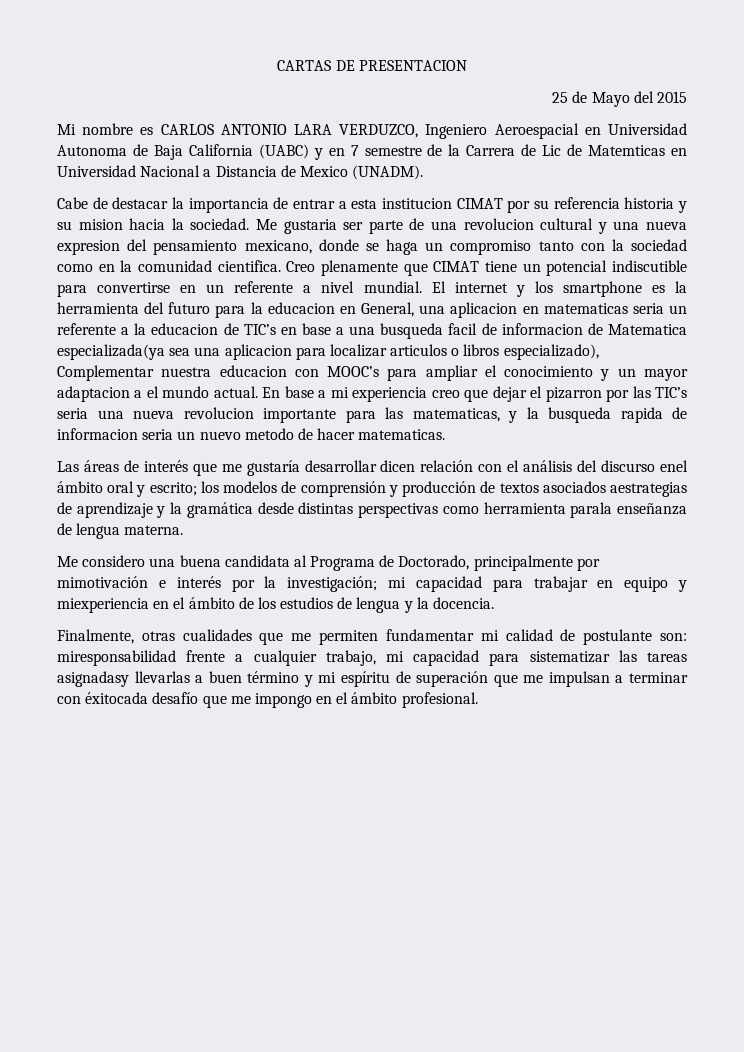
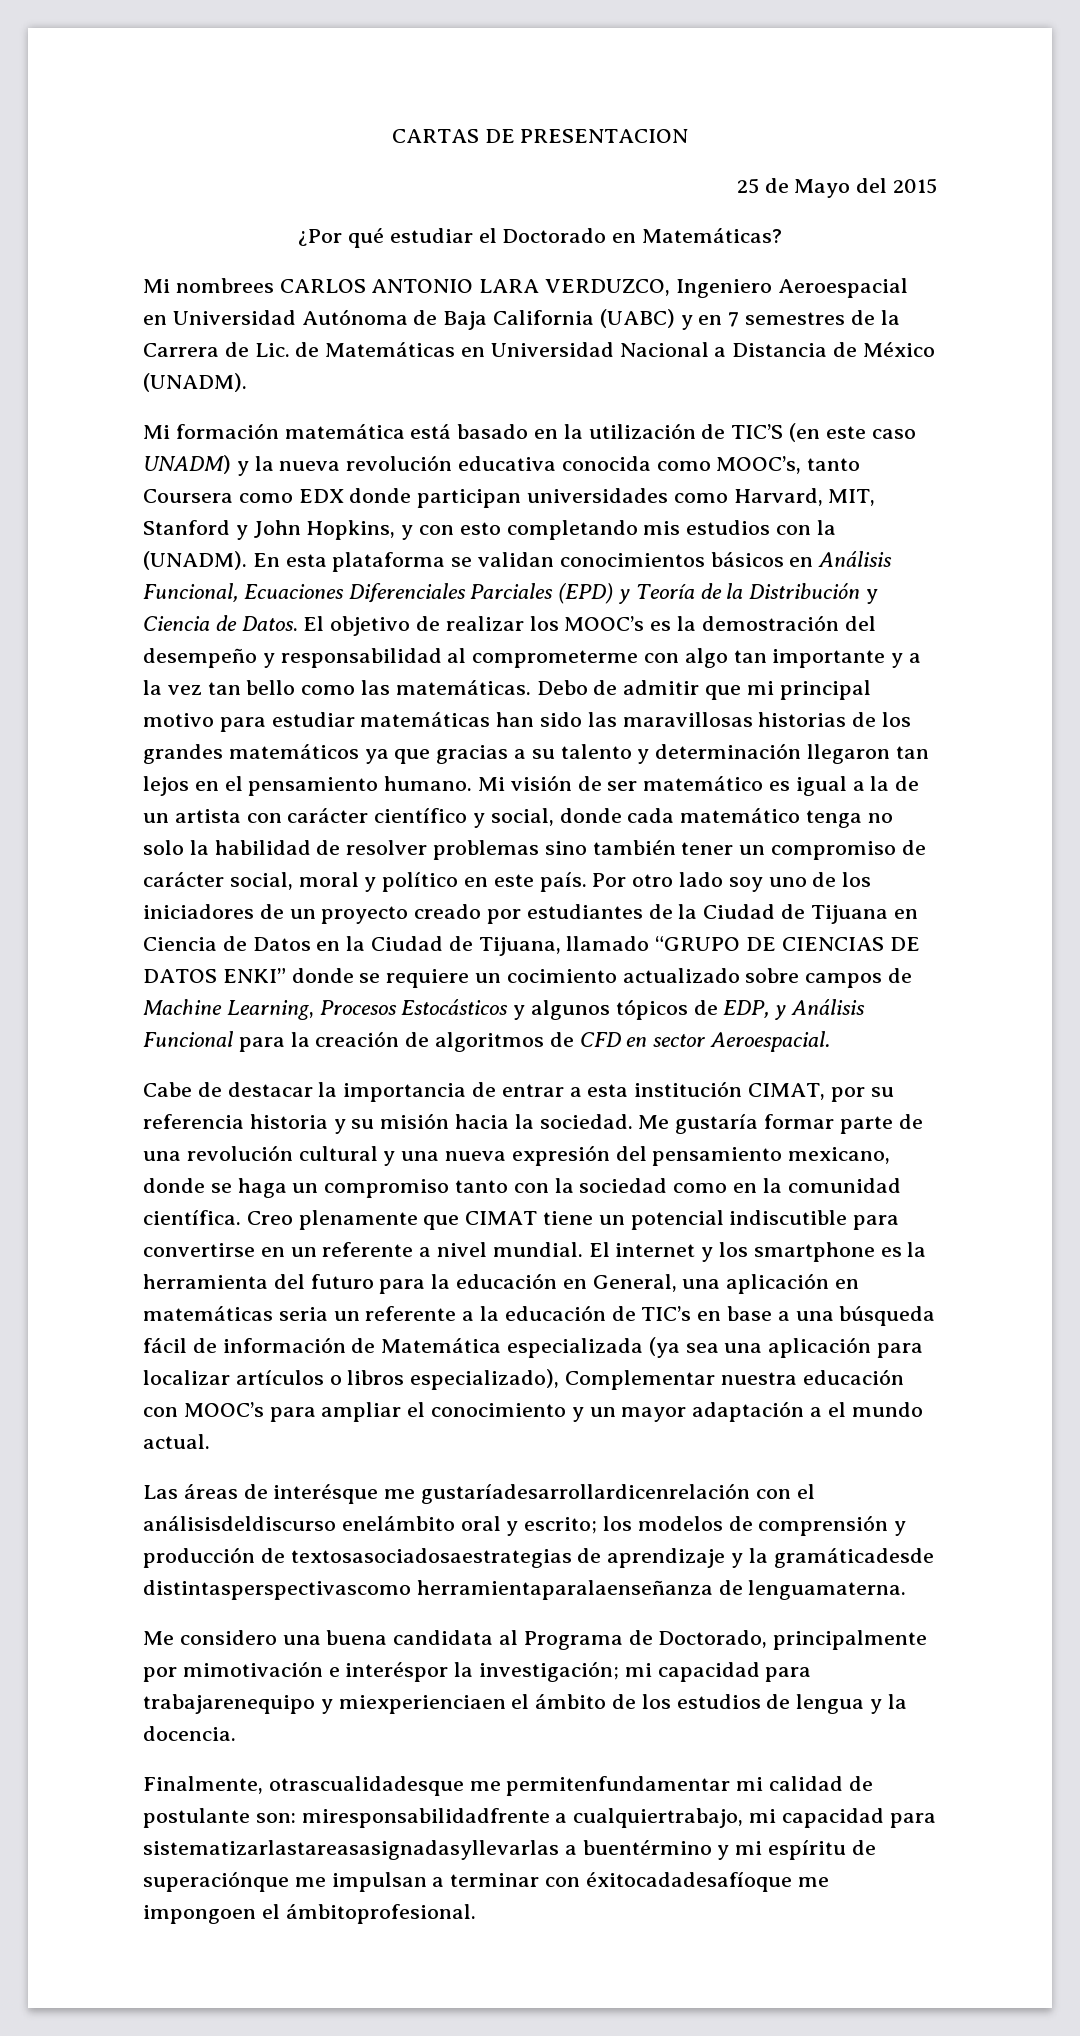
[57,123,154,135] // Mi nombre es -> [298,228,782,248] [143,278,274,293] // ¿Por qué estudiar el Doctorado en Matemáticas? // Mi nombrees
[57,145,127,156] Autonoma -> [301,309,408,325] Autónoma
[364,146,422,156] semestre -> [745,312,846,325] semestres
[542,144,666,156] Lic de Matemticas -> [254,342,456,357] Lic. de Matemáticas
[299,165,424,180] Mexico (UNADM). -> [862,342,935,357] [143,373,247,392] [143,423,916,442] [143,455,861,476] [143,488,876,508] [143,520,836,540] [143,551,893,572] [143,583,879,604] [143,615,876,636] [143,648,922,668] [143,680,871,700] [143,712,912,732] [143,743,929,764] [143,775,920,796] [143,808,893,828] [143,840,926,860] [143,872,872,892] [143,904,918,924] [143,936,920,956] [143,968,913,988] [143,999,866,1020] [143,1031,831,1052] México (UNADM). // Mi formación matemática está basado en la utilización de TIC’S (en este caso UNADM) y la nueva revolución educativa conocida como MOOC’s, tanto Coursera como EDX donde participan universidades como Harvard, MIT, Stanford y John Hopkins, y con esto completando mis estudios con la (UNADM). En esta plataforma se validan conocimientos básicos en Análisis Funcional, Ecuaciones Diferenciales Parciales (EPD) y Teoría de la Distribución y Ciencia de Datos. El objetivo de realizar los MOOC’s es la demostración del desempeño y responsabilidad al comprometerme con algo tan importante y a la vez tan bello como las matemáticas. Debo de admitir que mi principal motivo para estudiar matemáticas han sido las maravillosas historias de los grandes matemáticos ya que gracias a su talento y determinación llegaron tan lejos en el pensamiento humano. Mi visión de ser matemático es igual a la de un artista con carácter científico y social, donde cada matemático tenga no solo la habilidad de resolver problemas sino también tener un compromiso de carácter social, moral y político en este país. Por otro lado soy uno de los iniciadores de un proyecto creado por estudiantes de la Ciudad de Tijuana en Ciencia de Datos en la Ciudad de Tijuana, llamado “GRUPO DE CIENCIAS DE DATOS ENKI” donde se requiere un cocimiento actualizado sobre campos de Machine Learning, Procesos Estocásticos y algunos tópicos de EDP, y Análisis Funcional para la creación de algoritmos de CFD en sector Aeroespacial.
[382,198,503,209] institucion CIMAT -> [634,1081,826,1100] institución CIMAT,
[78,219,123,230] mision -> [380,1113,450,1129] misión
[283,219,364,234] gustaria ser -> [675,1114,835,1134] gustaría formar
[463,218,534,230] revolucion -> [186,1145,293,1161] revolución
[57,240,120,255] expresion -> [511,1145,610,1166] expresión
[217,260,281,272] cientifica. -> [143,1210,241,1225] científica.
[267,302,335,314] educacion -> [456,1273,558,1289] educación
[450,302,628,318] aplicacion en matematicas -> [726,1273,860,1294] [143,1306,273,1321] aplicación en matemáticas
[151,323,219,335] educacion -> [504,1305,606,1321] educación
[380,323,687,339] [57,344,165,360] busqueda facil de informacion de Matematica especializada(ya -> [839,1306,936,1326] [143,1337,680,1358] búsqueda fácil de información de Matemática especializada (ya
[224,344,292,360] aplicacion -> [768,1337,872,1358] aplicación
[390,344,448,356] articulos -> [235,1370,324,1385] artículos
[219,365,287,377] educacion -> [802,1369,904,1385] educación
[57,386,130,402] adaptacion -> [692,1401,805,1422] adaptación
[262,386,688,402] [57,407,687,423] [57,428,446,440] [57,460,688,476] [57,481,103,493] En base a mi experiencia creo que dejar el pizarron por las TIC’s seria una nueva revolucion importante para las matematicas, y la busqueda rapida de informacion seria un nuevo metodo de hacer matematicas. // Las áreas de interés que me gustaría desarrollar dicen relación con el análisis del discurso enel ámbito -> [143,1483,815,1504] [143,1516,455,1531] // Las áreas de interésque me gustaríadesarrollardicenrelación con el análisisdeldiscurso enelámbito
[499,481,687,497] textos asociados aestrategias -> [290,1548,572,1568] textosasociadosaestrategias
[186,502,688,518] [57,523,184,539] gramática desde distintas perspectivas como herramienta parala enseñanza de lengua materna. -> [773,1548,934,1568] [143,1580,907,1600] gramáticadesde distintasperspectivascomo herramientaparalaenseñanza de lenguamaterna.
[176,576,255,592] interés por -> [345,1662,449,1682] interéspor
[533,576,688,592] [57,598,170,613] trabajar en equipo y miexperiencia en -> [143,1694,506,1714] trabajarenequipo y miexperienciaen
[141,629,474,645] otras cualidades que me permiten fundamentar -> [268,1776,731,1796] otrascualidadesque me permitenfundamentar
[57,650,687,666] [57,671,300,687] miresponsabilidad frente a cualquier trabajo, mi capacidad para sistematizar las tareas asignadasy llevarlas a buen término -> [301,1808,936,1828] [143,1840,712,1860] miresponsabilidadfrente a cualquiertrabajo, mi capacidad para sistematizarlastareasasignadasyllevarlas a buentérmino
[416,671,518,687] superación que -> [143,1871,289,1892] superaciónque
[85,692,478,708] éxitocada desafío que me impongo en el ámbito profesional. -> [585,1872,829,1892] [143,1904,476,1924] éxitocadadesafíoque me impongoen el ámbitoprofesional.

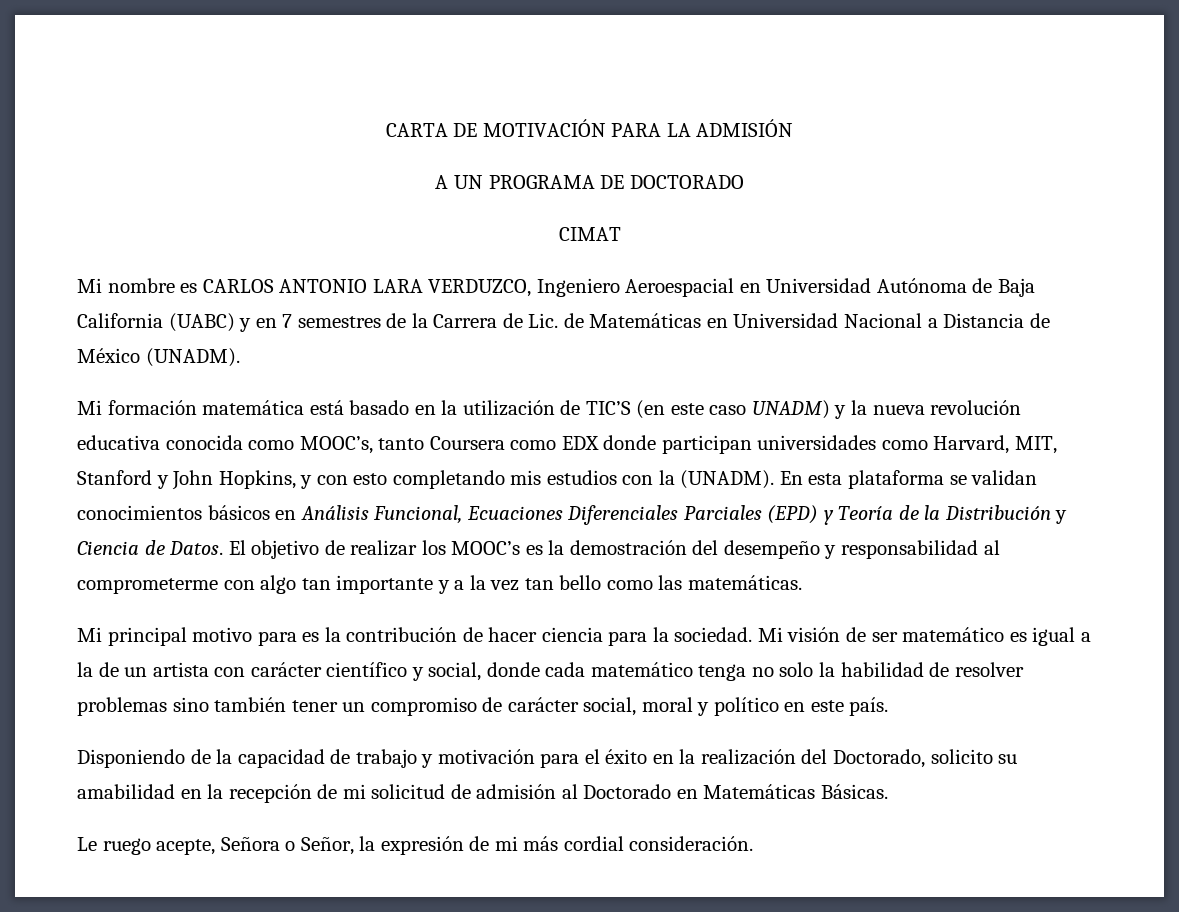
[391,129,689,143] [736,178,937,198] [298,228,782,248] [143,278,274,293] CARTAS DE PRESENTACION // 25 de Mayo del 2015 // ¿Por qué estudiar el Doctorado en Matemáticas? // Mi nombrees -> [385,119,794,137] [435,175,744,189] [558,227,621,241] [77,278,198,293] CARTA DE MOTIVACIÓN PARA LA ADMISIÓN // A UN PROGRAMA DE DOCTORADO // CIMAT // Mi nombre es
[536,680,871,700] [143,712,912,732] [143,743,929,764] [143,776,473,796] Debo de admitir que mi principal motivo para estudiar matemáticas han sido las maravillosas historias de los grandes matemáticos ya que gracias a su talento y determinación llegaron tan lejos en el pensamiento humano. -> [77,627,753,646] // Mi principal motivo para es la contribución de hacer ciencia para la sociedad.
[592,872,872,892] [143,904,918,924] [143,936,920,956] [143,968,913,988] [143,999,866,1020] [143,1031,831,1052] [143,1081,894,1102] [143,1113,923,1134] [143,1145,891,1166] [143,1178,901,1198] [143,1210,900,1230] [143,1242,927,1262] [143,1273,860,1294] [143,1305,936,1326] [143,1337,924,1358] [143,1369,904,1390] [143,1401,923,1422] [143,1434,210,1449] [143,1483,815,1504] [143,1515,907,1536] [143,1547,934,1568] [143,1580,907,1600] [143,1630,928,1650] [143,1661,812,1682] [143,1694,907,1714] [143,1726,236,1741] [143,1776,873,1796] [143,1808,936,1828] [143,1840,876,1860] [143,1871,829,1892] [143,1904,476,1924] Por otro lado soy uno de los iniciadores de un proyecto creado por estudiantes de la Ciudad de Tijuana en Ciencia de Datos en la Ciudad de Tijuana, llamado “GRUPO DE CIENCIAS DE DATOS ENKI” donde se requiere un cocimiento actualizado sobre campos de Machine Learning, Procesos Estocásticos y algunos tópicos de EDP, y Análisis Funcional para la creación de algoritmos de CFD en sector Aeroespacial. // Cabe de destacar la importancia de entrar a esta institución CIMAT, por su referencia historia y su misión hacia la sociedad. Me gustaría formar parte de una revolución cultural y una nueva expresión del pensamiento mexicano, donde se haga un compromiso tanto con la sociedad como en la comunidad científica. Creo plenamente que CIMAT tiene un potencial indiscutible para convertirse en un referente a nivel mundial. El internet y los smartphone es la herramienta del futuro para la educación en General, una aplicación en matemáticas seria un referente a la educación de TIC’s en base a una búsqueda fácil de información de Matemática especializada (ya sea una aplicación para localizar artículos o libros especializado), Complementar nuestra educación con MOOC’s para ampliar el conocimiento y un mayor adaptación a el mundo actual. // Las áreas de interésque me gustaríadesarrollardicenrelación con el análisisdeldiscurso enelámbito oral y escrito; los modelos de comprensión y producción de textosasociadosaestrategias de aprendizaje y la gramáticadesde distintasperspectivascomo herramientaparalaenseñanza de lenguamaterna. // Me considero una buena candidata al Programa de Doctorado, principalmente por mimotivación e interéspor la investigación; mi capacidad para trabajarenequipo y miexperienciaen el ámbito de los estudios de lengua y la docencia. // Finalmente, otrascualidadesque me permitenfundamentar mi calidad de postulante son: miresponsabilidadfrente a cualquiertrabajo, mi capacidad para sistematizarlastareasasignadasyllevarlas a buentérmino y mi espíritu de superaciónque me impulsan a terminar con éxitocadadesafíoque me impongoen el ámbitoprofesional. -> [77,749,1018,768] [77,784,888,803] [77,836,754,855] // Disponiendo de la capacidad de trabajo y motivación para el éxito en la realización del Doctorado, solicito su amabilidad en la recepción de mi solicitud de admisión al Doctorado en Matemáticas Básicas. // Le ruego acepte, Señora o Señor, la expresión de mi más cordial consideración.

